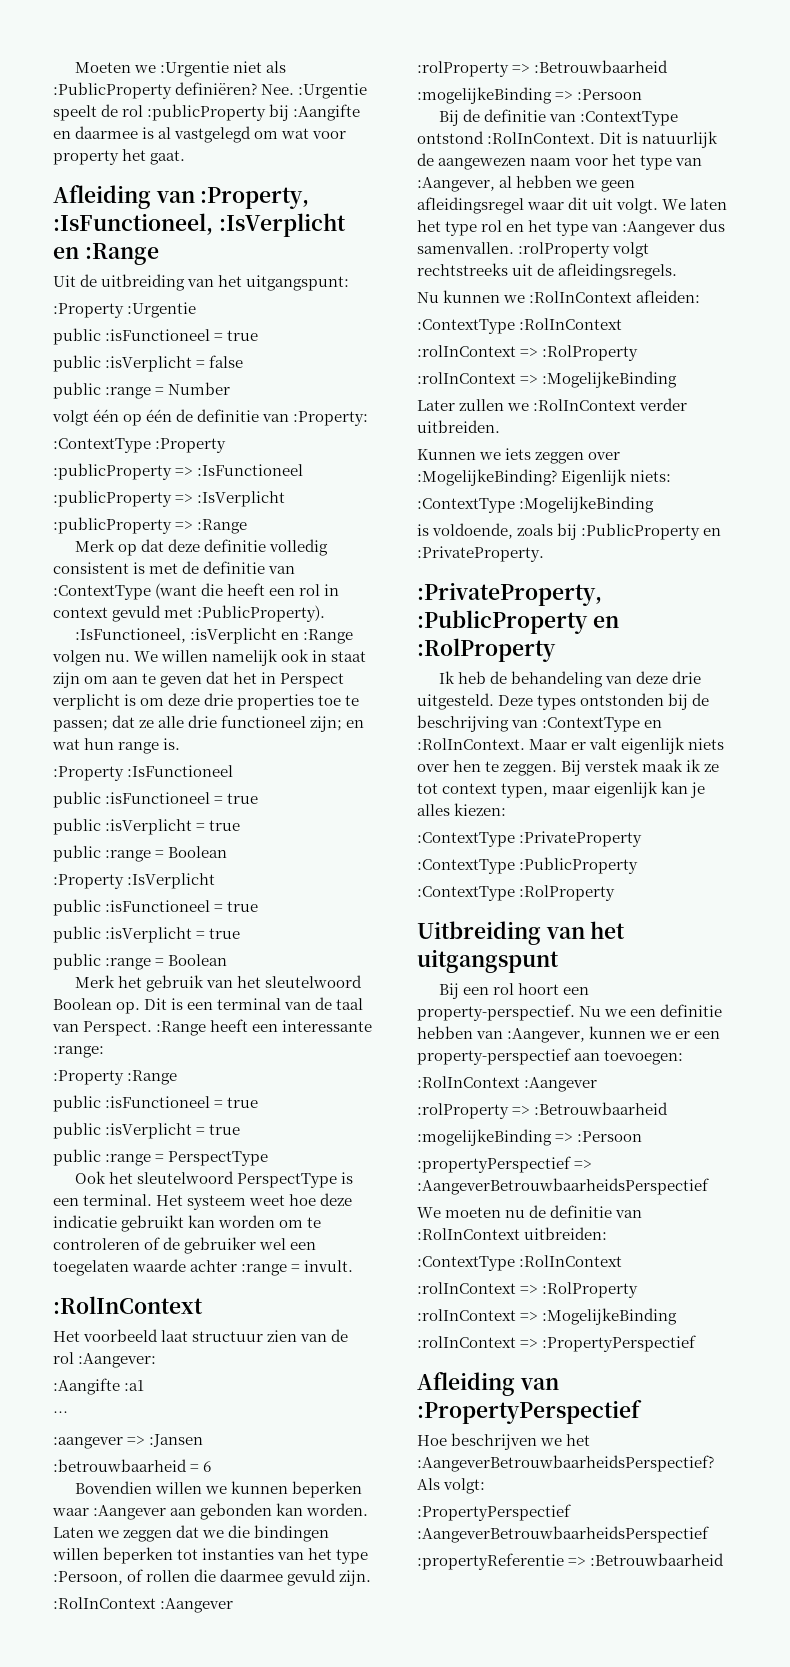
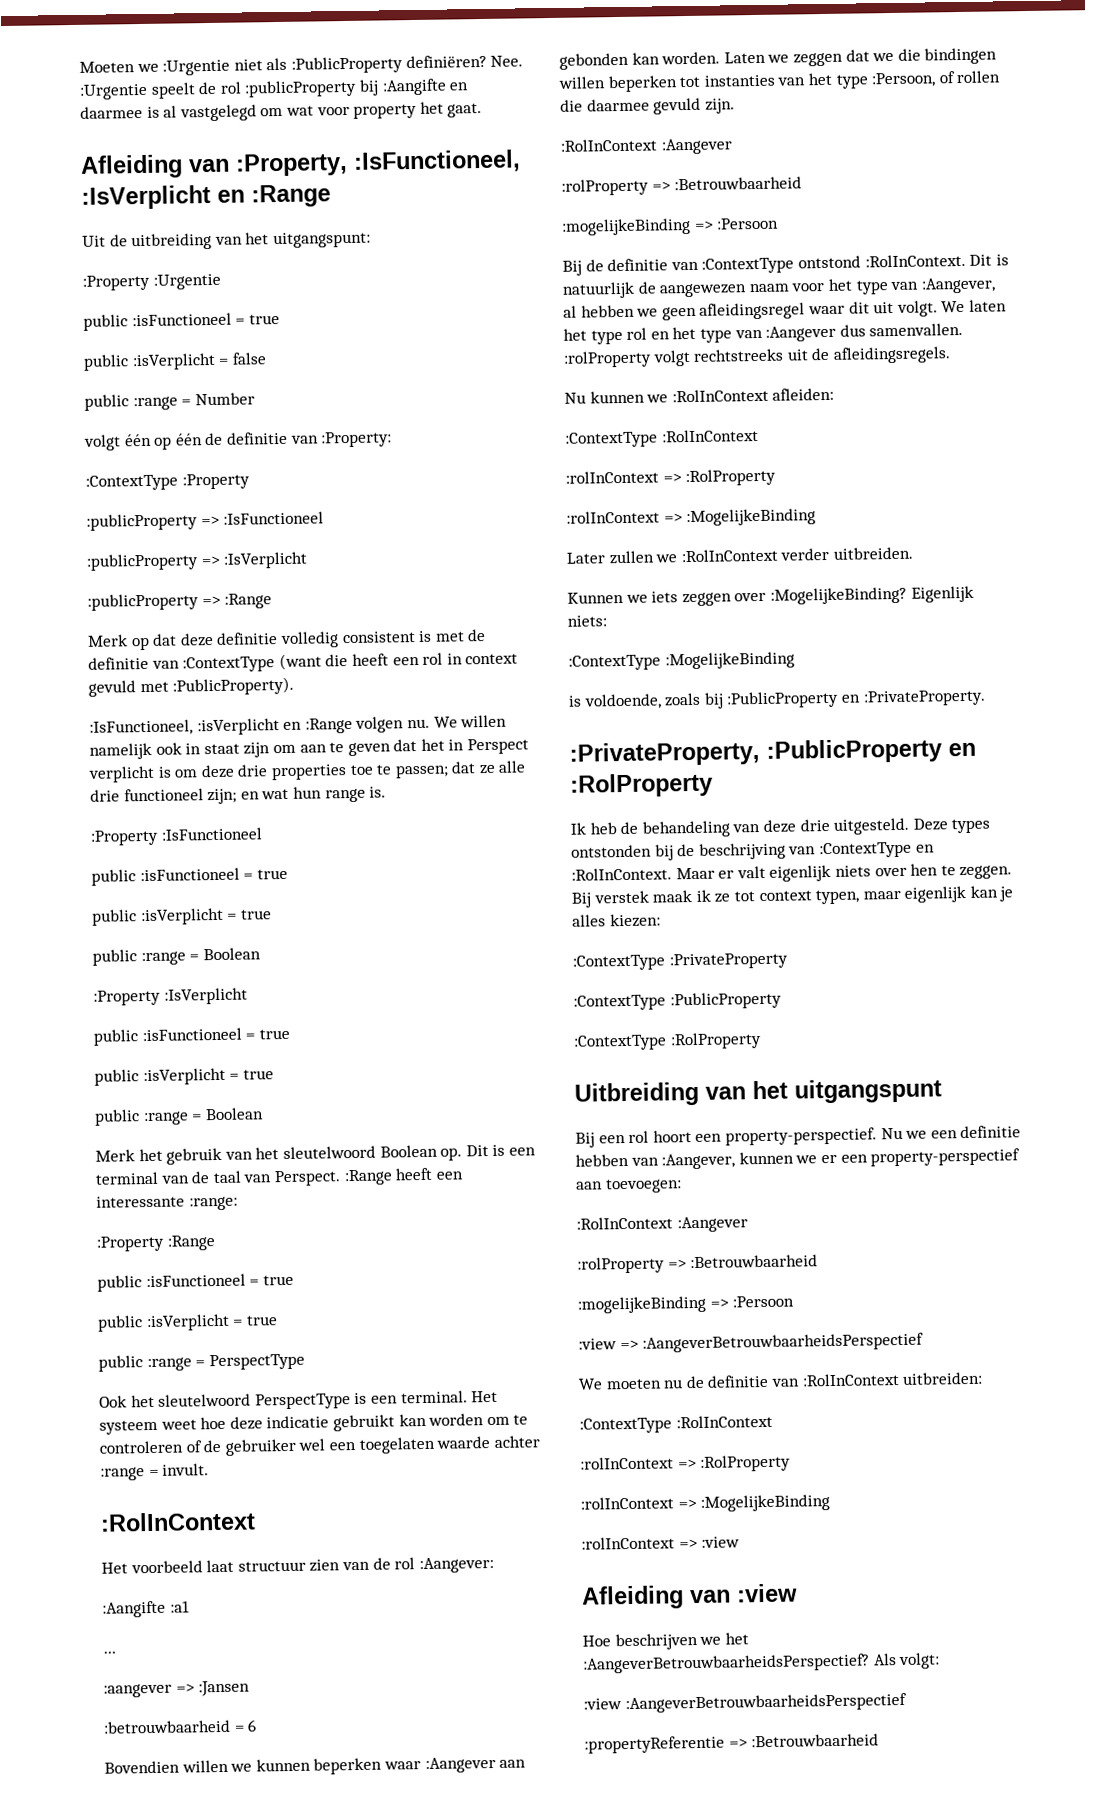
[417,1156,571,1173] :propertyPerspectief -> [578,1338,617,1350] :view
[542,1335,697,1352] [417,1372,559,1396] [417,1400,642,1424] :PropertyPerspectief // Afleiding van :PropertyPerspectief -> [701,1536,741,1548] [581,1583,798,1610] :view // Afleiding van :view
[417,1504,571,1521] :PropertyPerspectief -> [583,1698,622,1710] :view

